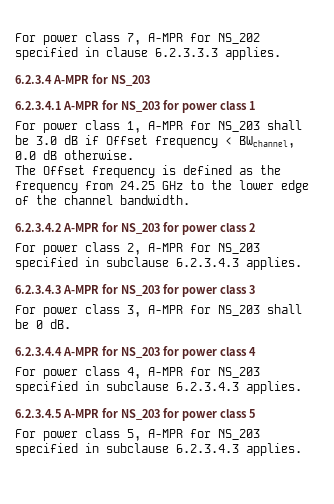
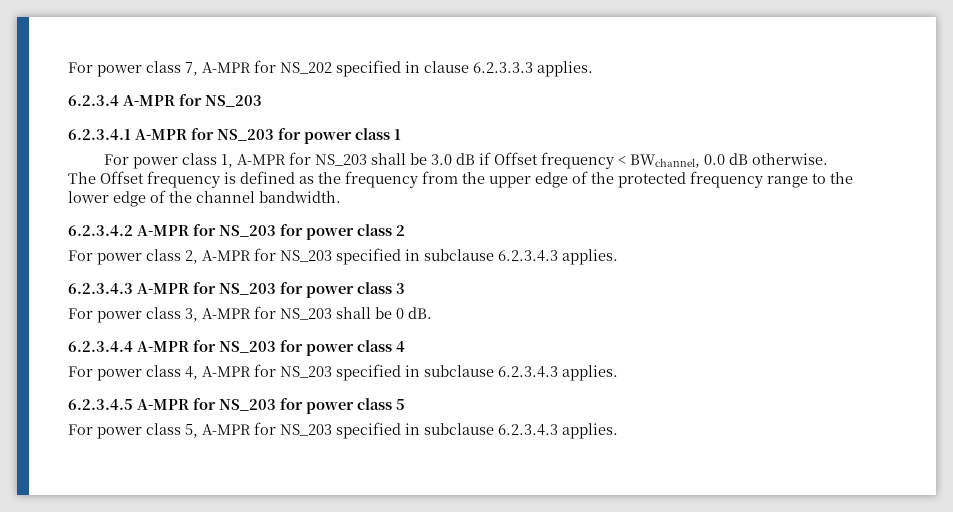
[120,181,183,190] 24.25 GHz -> [462,171,808,188] the upper edge of the protected frequency range

